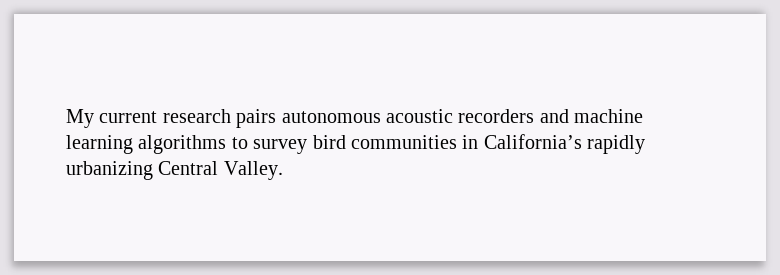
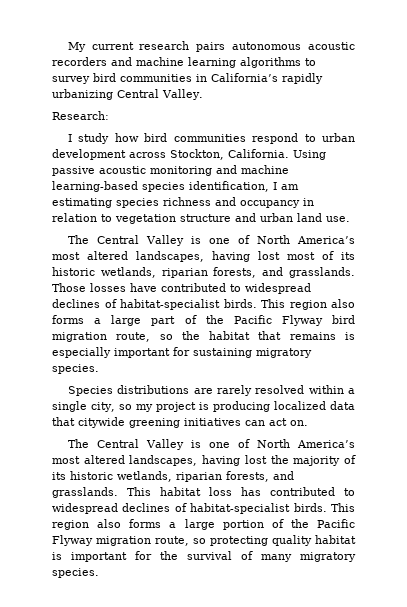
(283, 170) none -> [52,111,109,120] [67,133,355,144] [52,149,326,160] [52,165,289,176] [52,181,299,192] [52,197,314,208] [52,213,350,224] [67,235,355,246] [52,251,355,262] [52,267,355,278] [52,283,311,294] [52,299,355,310] [52,315,355,326] [52,331,355,342] [52,347,312,358] [52,364,99,374] [67,385,355,396] [52,401,355,412] [52,417,308,428] [67,439,355,450] [52,455,357,466] [52,471,294,482] [52,487,355,498] [52,503,355,514] [52,519,355,530] [52,535,356,546] [52,551,356,562] [52,568,99,578] // Research: // I study how bird communities respond to urban development across Stockton, California. Using passive acoustic monitoring and machine learning-based species identification, I am estimating species richness and occupancy in relation to vegetation structure and urban land use. // The Central Valley is one of North America’s most altered landscapes, having lost most of its historic wetlands, riparian forests, and grasslands. Those losses have contributed to widespread declines of habitat-specialist birds. This region also forms a large part of the Pacific Flyway bird migration route, so the habitat that remains is especially important for sustaining migratory species. // Species distributions are rarely resolved within a single city, so my project is producing localized data that citywide greening initiatives can act on. // The Central Valley is one of North America’s most altered landscapes, having lost the majority of its historic wetlands, riparian forests, and grasslands. This habitat loss has contributed to widespread declines of habitat-specialist birds. This region also forms a large portion of the Pacific Flyway migration route, so protecting quality habitat is important for the survival of many migratory species.

